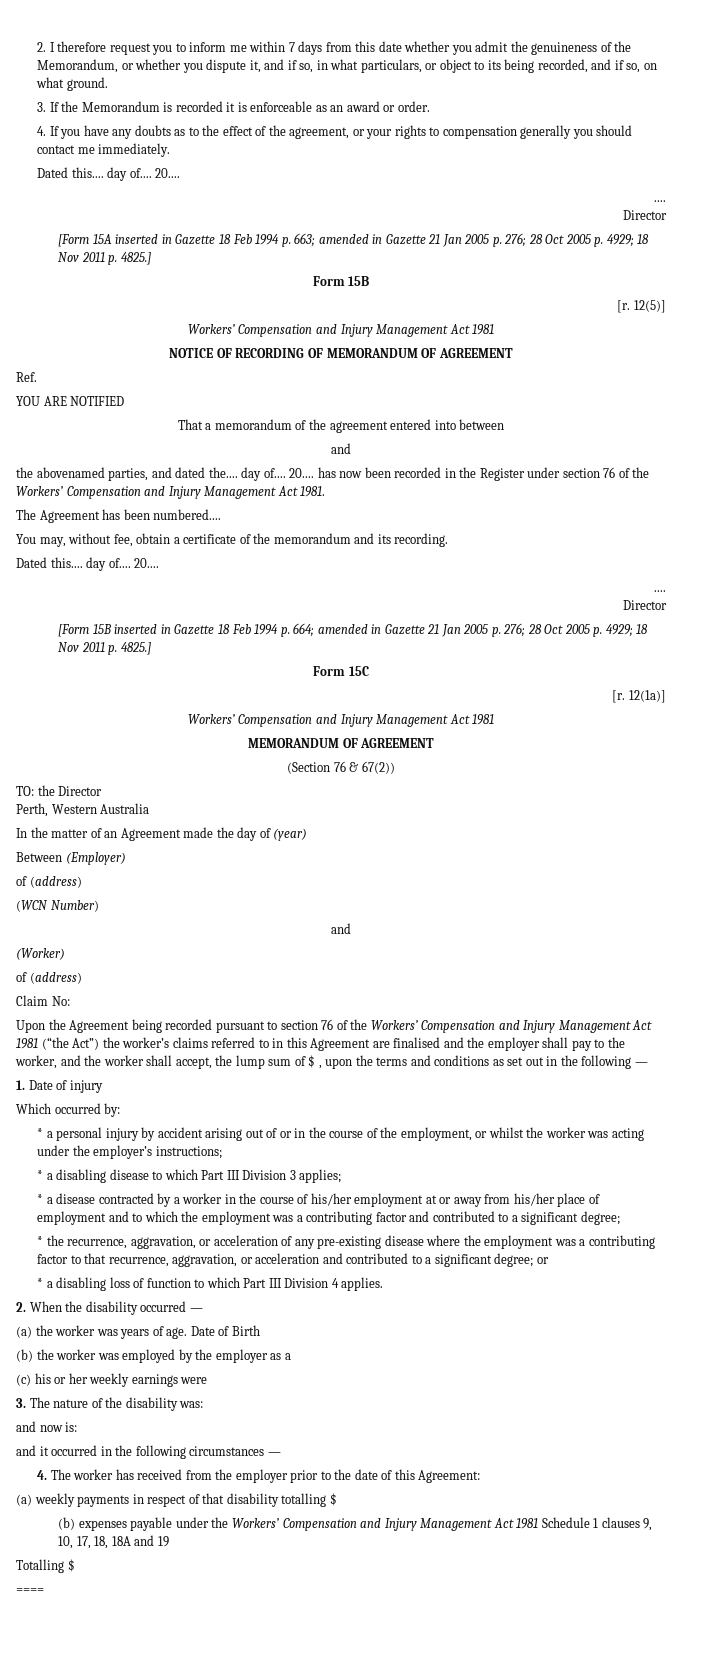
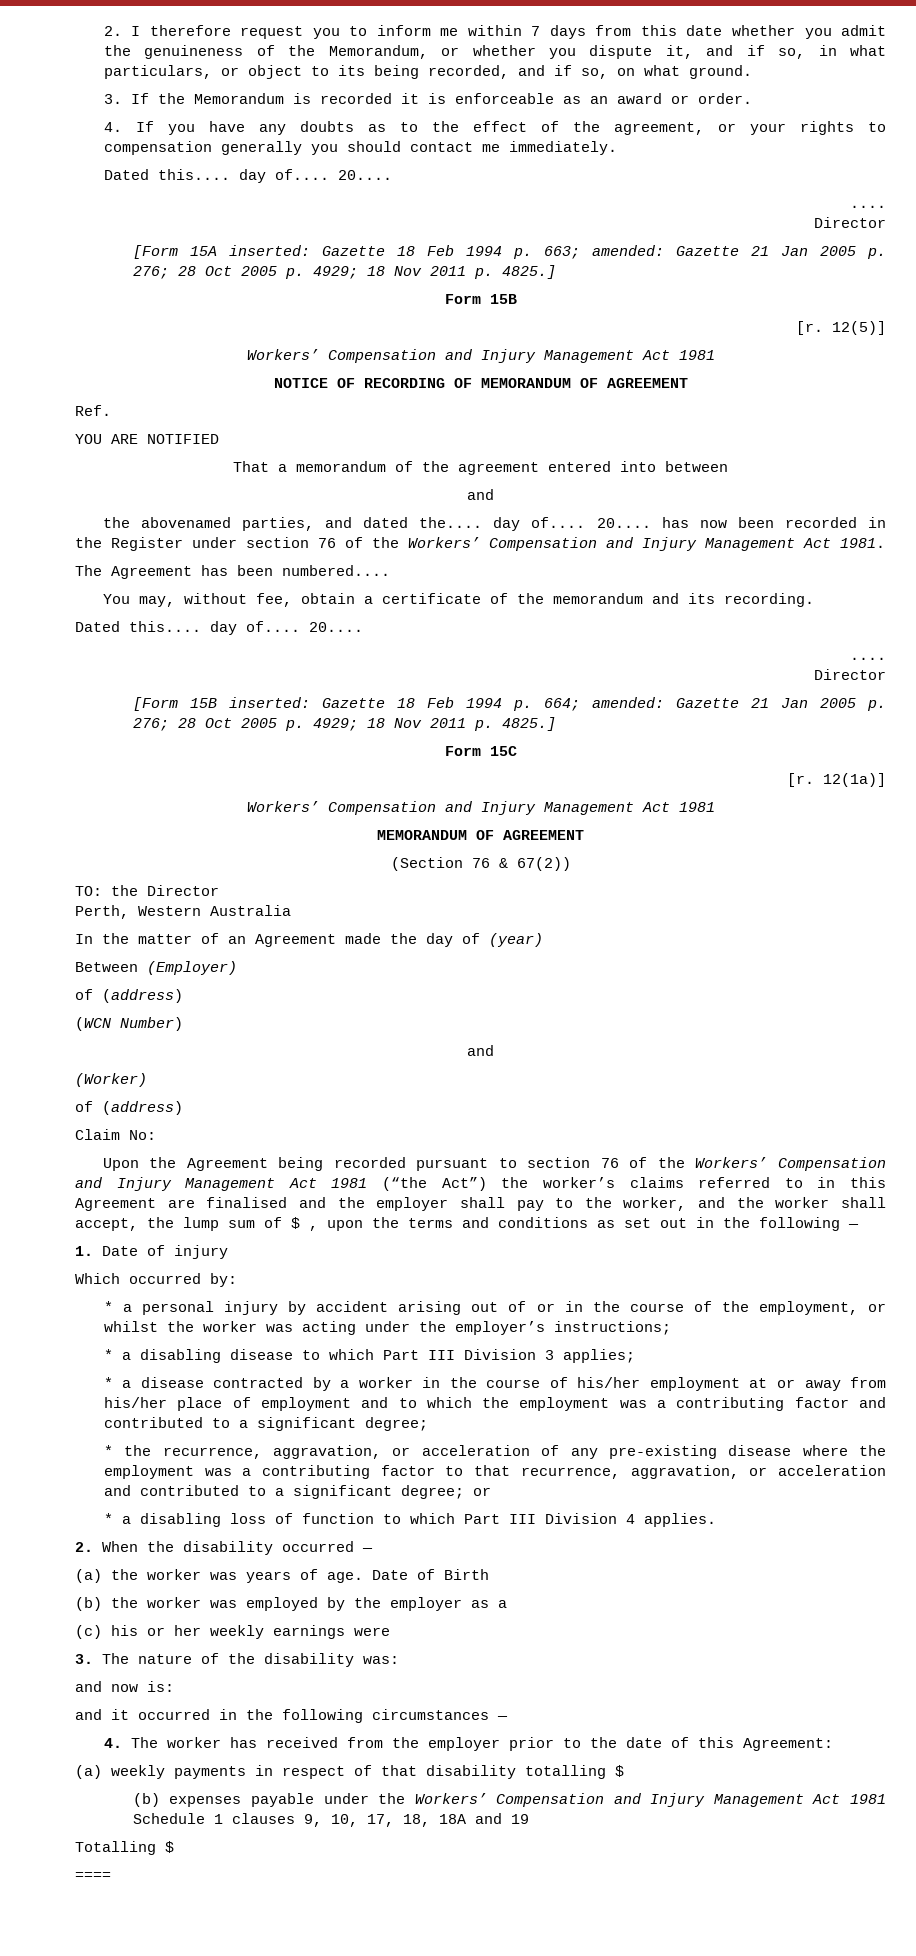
[115,234,172,244] inserted in -> [228,245,310,256] inserted:
[318,234,383,244] amended in -> [591,245,664,256] amended:
[114,624,171,634] inserted in -> [228,697,310,708] inserted:
[317,624,382,634] amended in -> [591,697,664,708] amended:

